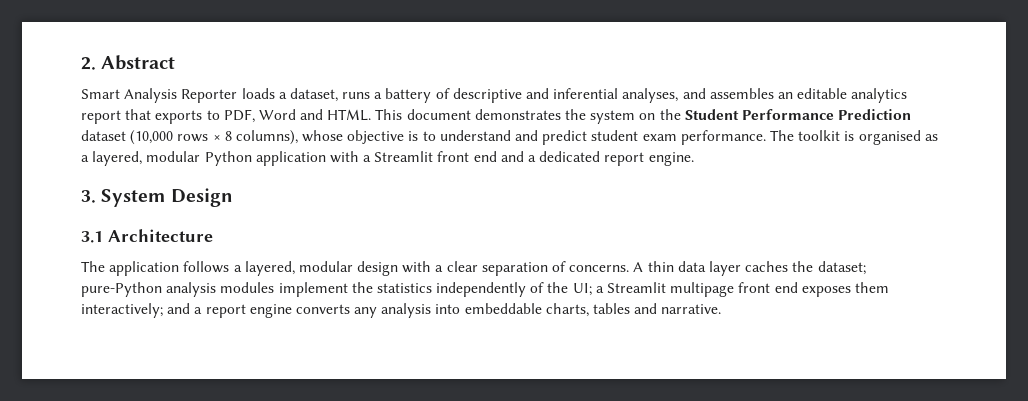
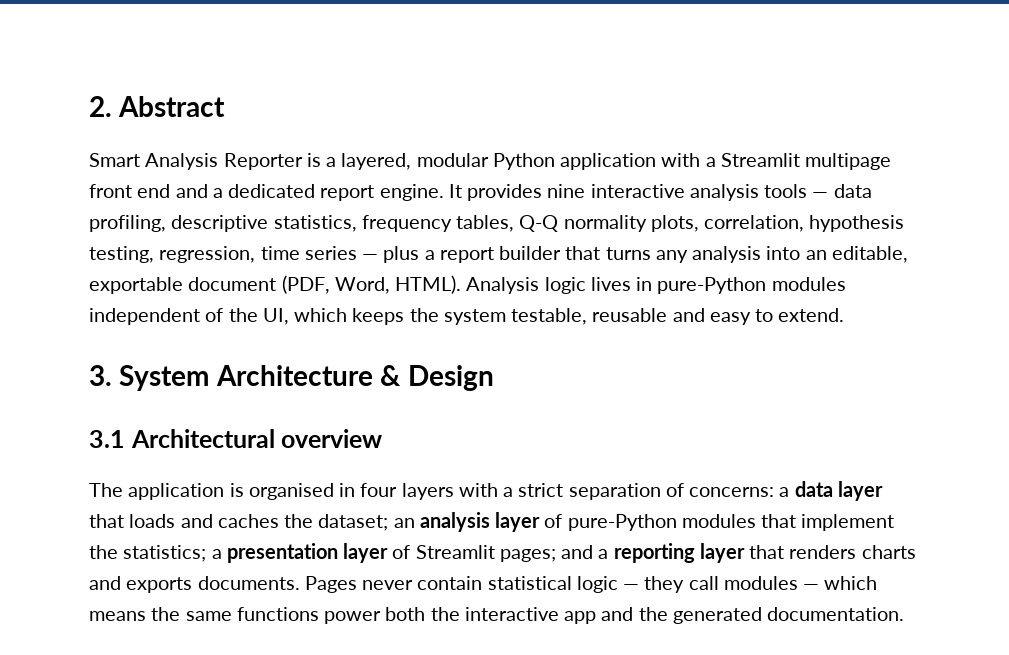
[241,88,908,103] [81,109,912,124] [81,130,938,145] loads a dataset, runs a battery of descriptive and inferential analyses, and assembles an editable analytics report that exports to PDF, Word and HTML. This document demonstrates the system on the Student Performance Prediction dataset (10,000 rows × 8 columns), whose objective is to understand and predict student exam performance. The toolkit is organised as -> [306,153,321,167] is
(434, 156) none -> [805,153,892,170] multipage
(694, 159) none -> [448,184,872,201] [89,215,905,232] [89,246,908,263] [89,275,846,294] [89,308,845,325] It provides nine interactive analysis tools — data profiling, descriptive statistics, frequency tables, Q-Q normality plots, correlation, hypothesis testing, regression, time series — plus a report builder that turns any analysis into an editable, exportable document (PDF, Word, HTML). Analysis logic lives in pure-Python modules independent of the UI, which keeps the system testable, reusable and easy to extend.
(166, 198) none -> [215,365,402,386] Architecture &
[108,229,213,242] Architecture -> [130,429,383,448] Architectural overview
[183,261,478,276] follows a layered, modular design with a clear -> [229,483,564,500] is organised in four layers with a strict
[569,261,866,276] [81,282,889,297] [81,303,722,318] concerns. A thin data layer caches the dataset; pure-Python analysis modules implement the statistics independently of the UI; a Streamlit multipage front end exposes them interactively; and a report engine converts any analysis into embeddable charts, tables and narrative. -> [689,481,883,501] [89,512,895,532] [89,543,916,563] [89,576,878,593] [89,607,905,624] concerns: a data layer that loads and caches the dataset; an analysis layer of pure-Python modules that implement the statistics; a presentation layer of Streamlit pages; and a reporting layer that renders charts and exports documents. Pages never contain statistical logic — they call modules — which means the same functions power both the interactive app and the generated documentation.

